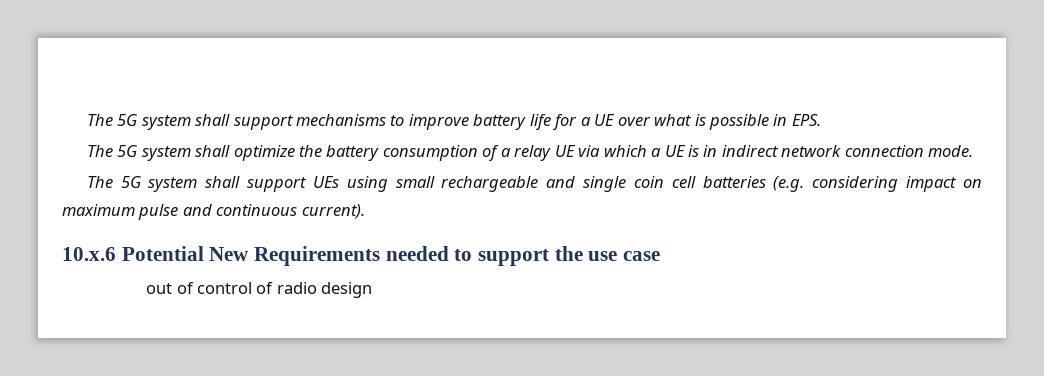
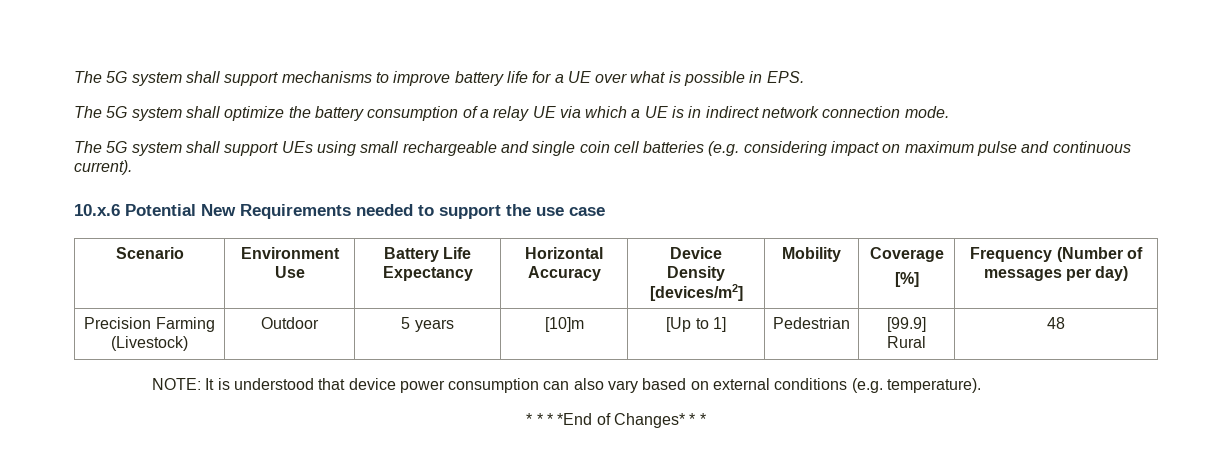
[146,282,373,298] // out of control of radio design -> [115,247,184,259] [240,247,340,259] [274,266,305,278] [383,247,472,262] [382,266,473,281] [525,247,603,259] [527,266,601,281] [670,247,722,259] [667,266,725,281] [649,284,743,301] [782,247,841,262] [869,247,944,262] [894,272,919,287] [970,247,1143,262] [983,266,1129,281] [84,317,215,332] [111,336,188,351] [261,317,319,329] [401,317,454,332] [544,317,584,332] [666,317,726,332] [773,317,850,329] [887,317,926,332] [887,336,926,348] [1047,317,1065,329] [151,378,982,393] [526,413,706,428] // Scenario | Environment Use | Battery Life Expectancy | Horizontal Accuracy | Device // Density [devices/m2] | Mobility | Coverage // [%] | Frequency (Number of messages per day) // Precision Farming (Livestock) | Outdoor | 5 years | [10]m | [Up to 1] | Pedestrian | [99.9] Rural | 48 // NOTE: It is understood that device power consumption can also vary based on external conditions (e.g. temperature). // * * * *End of Changes* * *

